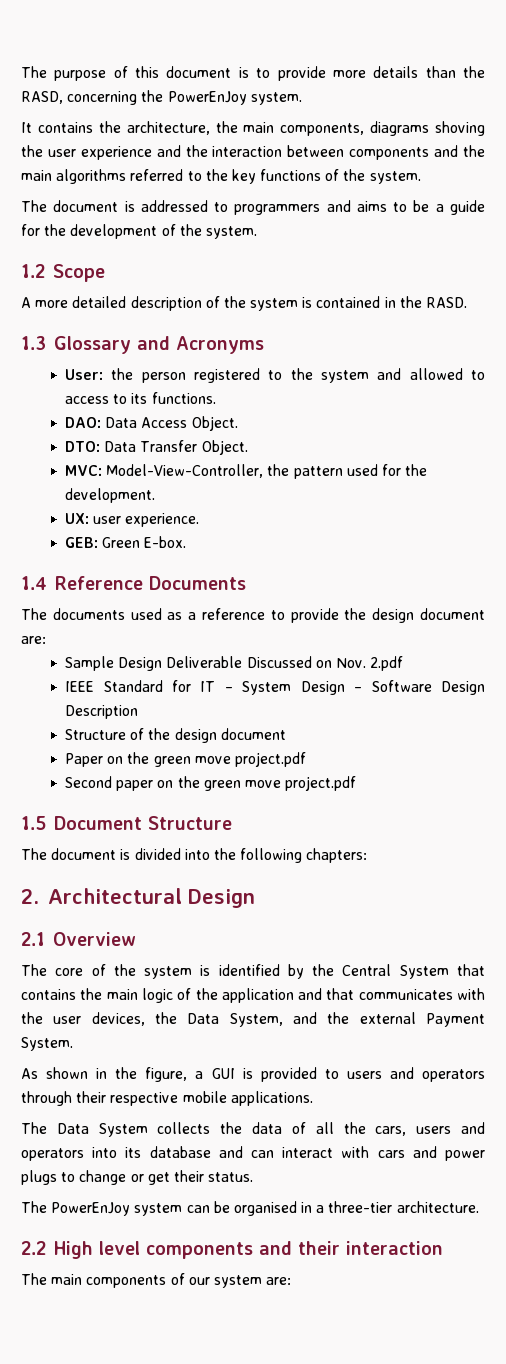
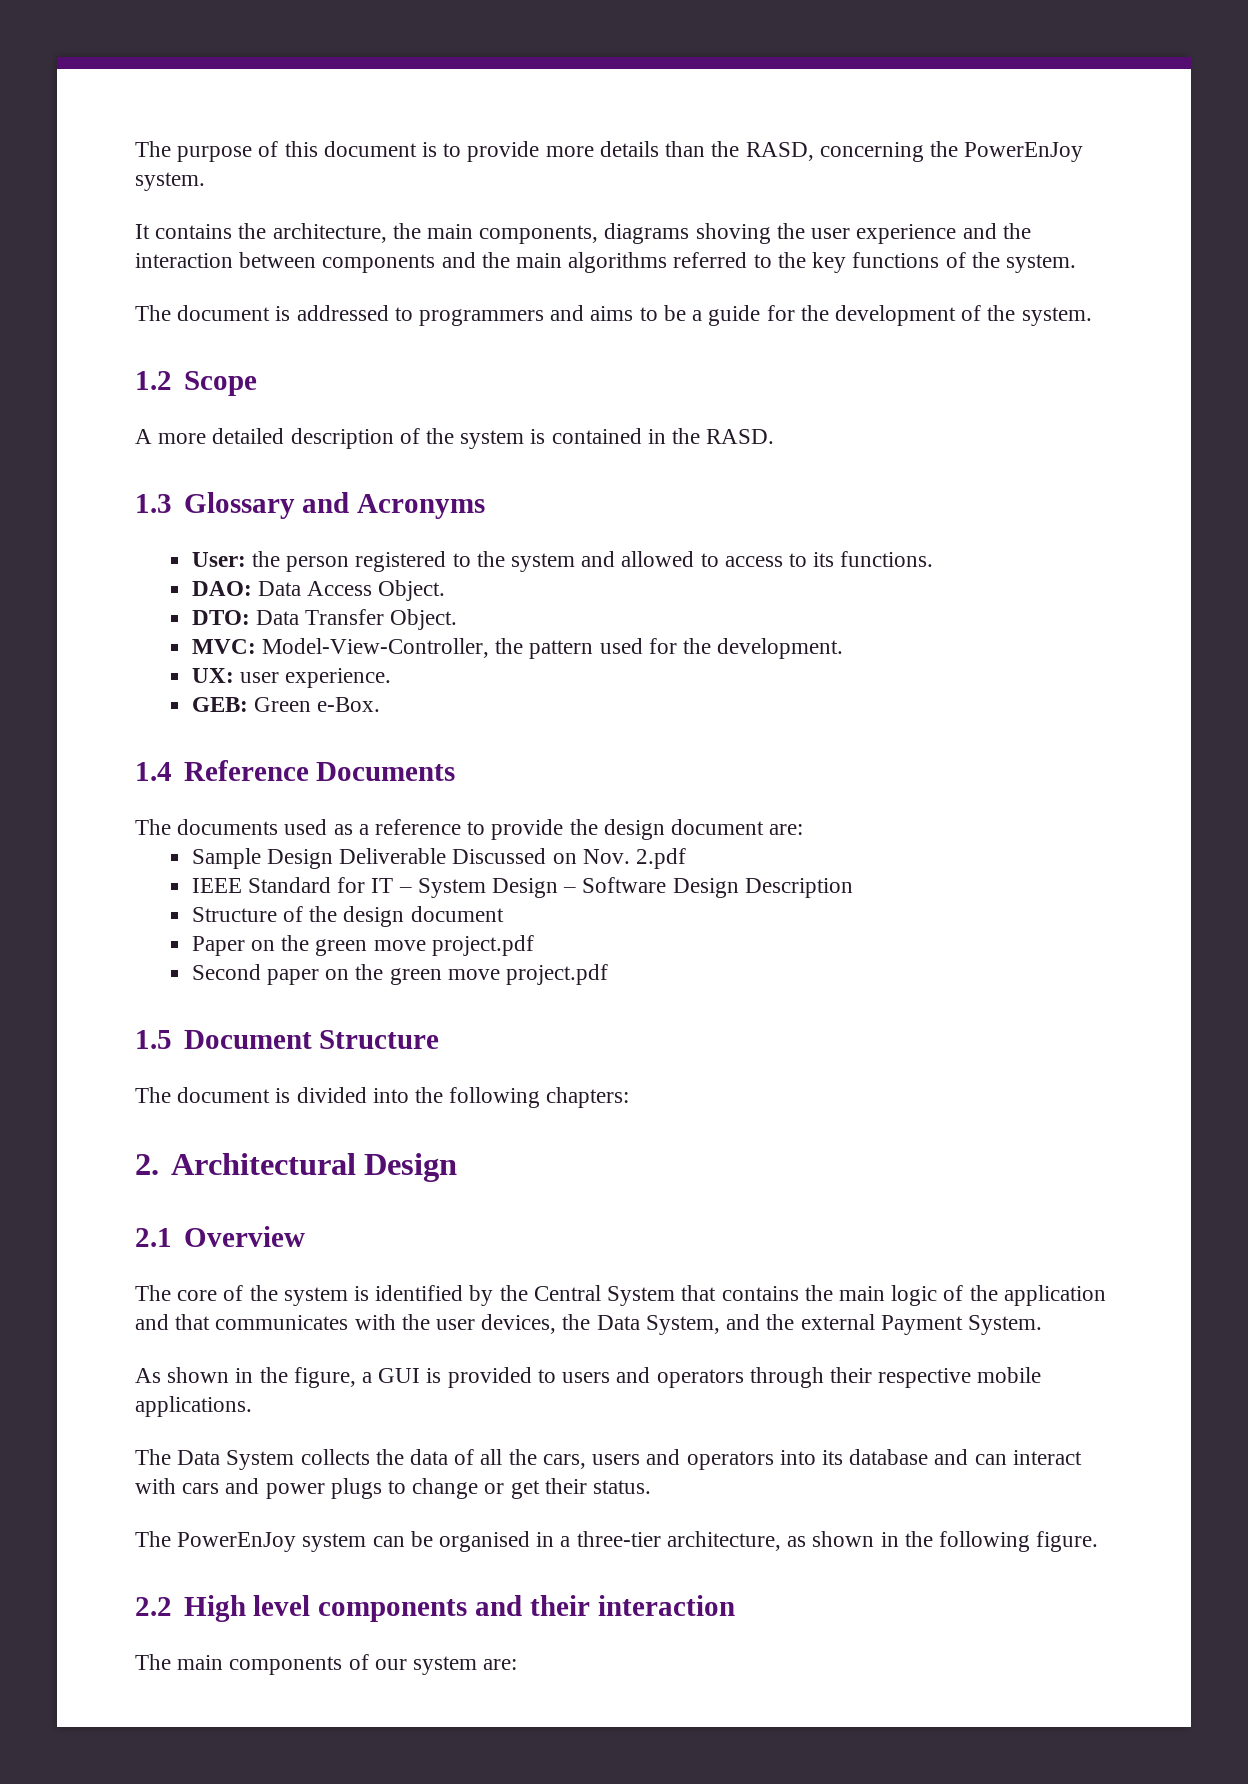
[144,536,187,548] E-box. -> [317,697,381,712] e-Box.
[396,1201,479,1213] architecture. -> [666,1531,1099,1552] architecture, as shown in the following figure.

